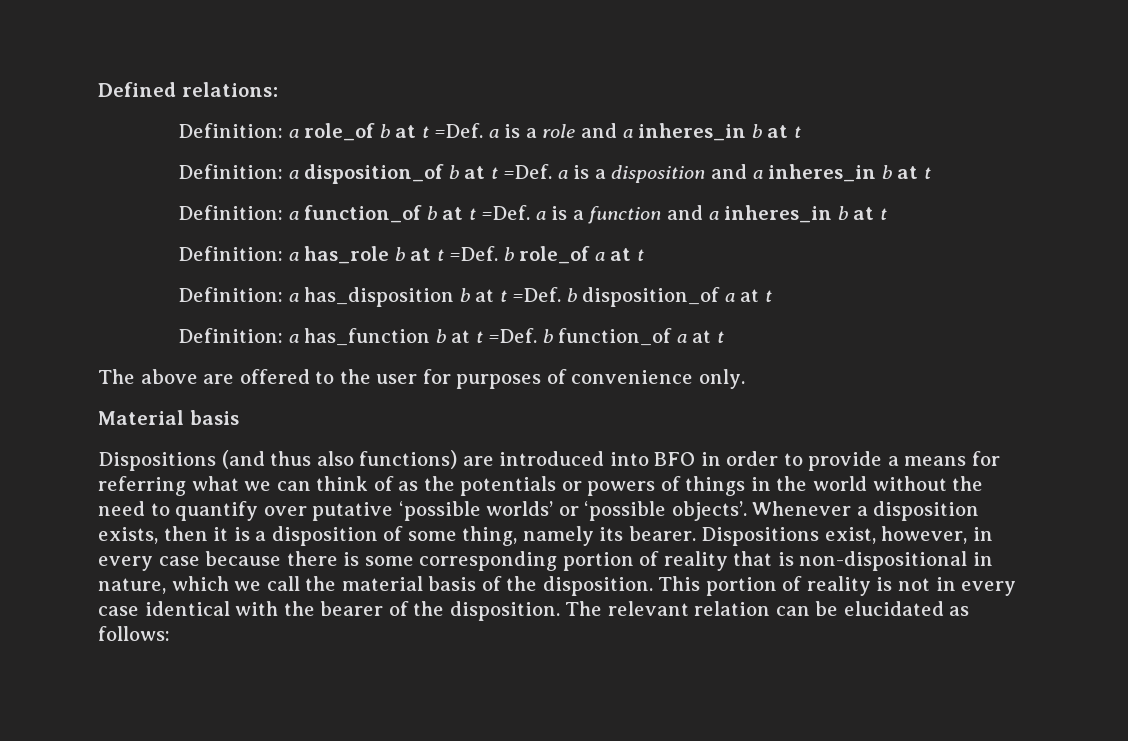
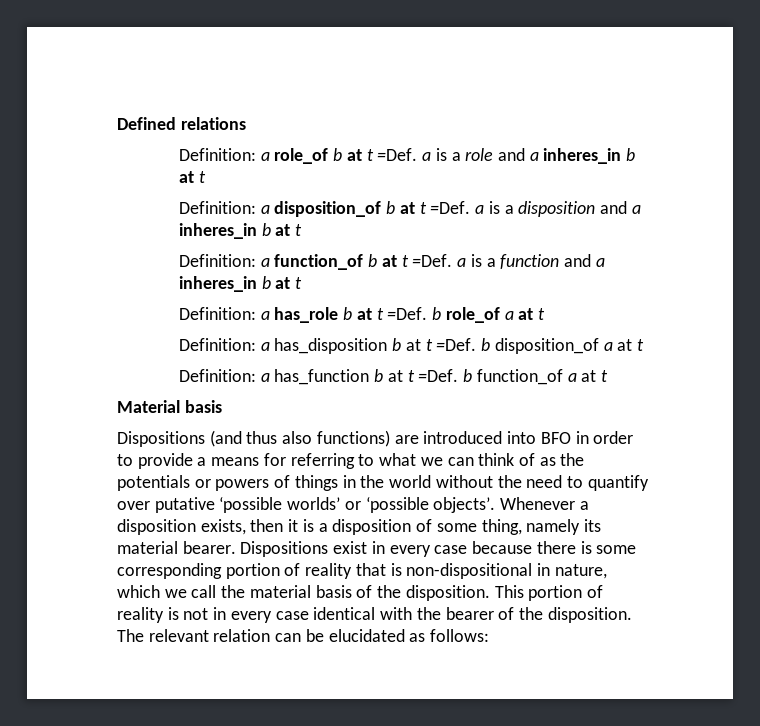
[181,82,278,97] relations: -> [180,117,246,130] relations
[98,369,745,389] // The above are offered to the user for purposes of convenience only. -> (609, 376) none
(186, 486) none -> [358,454,375,466] to
(624, 534) none -> [117,541,178,554] material
[824,526,968,544] exist, however, -> [333,541,368,554] exist

